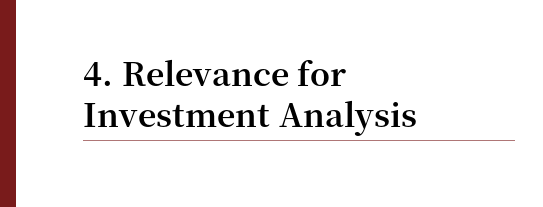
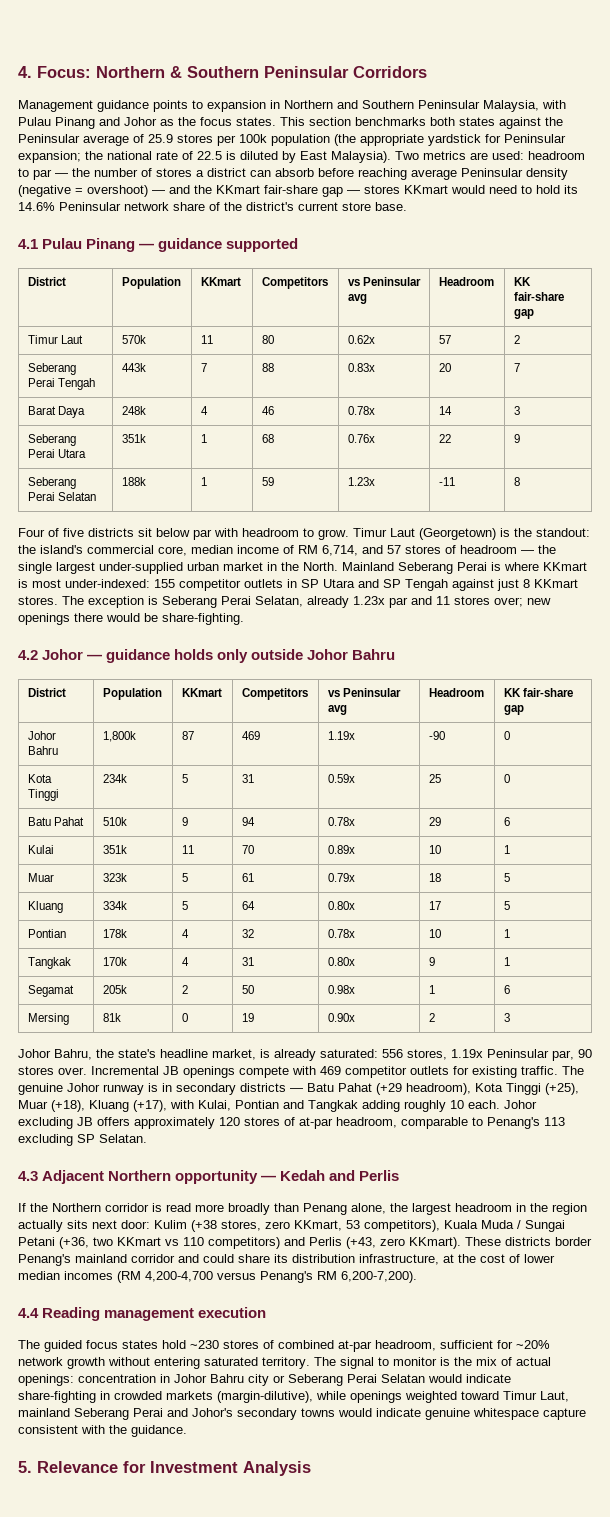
(113, 74) none -> [37,66,427,78] [18,100,566,112] [18,117,563,129] [18,134,566,146] [18,151,585,163] [18,168,568,180] [18,185,578,197] [18,202,407,211] [18,238,299,252] [27,277,66,286] [121,277,181,289] [200,277,241,286] [261,277,328,289] [347,277,421,286] [347,294,367,304] [438,277,494,286] [513,277,531,286] [513,292,564,301] [513,309,534,319] [27,335,83,344] [121,335,146,344] [200,335,213,344] [261,335,274,344] [347,335,375,344] [438,335,451,344] [513,335,520,344] [27,363,76,375] [27,378,95,390] [121,363,146,372] [200,363,207,372] [261,363,274,372] [347,363,375,372] [438,363,451,372] [513,363,520,372] [27,406,85,418] [121,406,146,415] [200,406,208,415] [261,406,274,415] [347,406,375,415] [438,406,452,415] [513,406,520,415] [27,434,76,446] [27,449,86,458] [121,434,146,443] [200,434,207,443] [261,434,274,443] [347,434,375,443] [438,434,451,443] [513,434,520,443] [27,477,76,489] [27,492,96,501] [121,477,146,486] [200,477,207,486] [261,477,274,486] [347,477,375,486] [438,477,455,486] [513,477,520,486] [18,528,590,540] [18,545,556,556] [18,562,587,574] [18,579,578,591] [18,596,551,608] [18,613,244,625] [18,649,396,663] [27,688,66,697] [102,688,162,700] [181,688,222,697] [241,688,308,700] [327,688,401,697] [327,705,347,715] [428,688,484,697] [503,688,573,697] [503,705,524,715] [27,731,56,740] [27,746,58,755] [102,731,136,742] [181,731,194,740] [241,731,260,740] [327,731,355,740] [428,731,445,740] [503,731,510,740] [27,774,52,783] [27,789,59,801] [102,774,127,783] [181,774,188,783] [241,774,254,783] [327,774,355,783] [428,774,441,783] [503,774,510,783] [27,817,84,826] [102,817,127,826] [181,817,188,826] [241,817,255,826] [327,817,355,826] [428,817,441,826] [503,817,510,826] [27,845,54,854] [102,845,127,854] [181,845,194,854] [241,845,254,854] [327,845,355,854] [428,845,441,854] [503,845,510,854] [27,873,54,882] [102,873,127,882] [181,873,188,882] [241,873,254,882] [327,873,355,882] [428,873,441,882] [503,873,510,882] [27,901,63,913] [102,901,127,910] [181,901,188,910] [241,901,255,910] [327,901,355,910] [428,901,441,910] [503,901,510,910] [27,929,66,938] [102,929,127,938] [181,929,189,938] [241,929,254,938] [327,929,355,938] [428,929,441,938] [503,929,510,938] [27,957,71,969] [102,957,127,966] [181,957,189,966] [241,957,254,966] [327,957,355,966] [428,957,435,966] [503,957,510,966] [27,985,74,997] [102,985,127,994] [181,985,188,994] [241,985,254,994] [327,985,355,994] [428,985,435,994] [503,985,510,994] [27,1013,69,1025] [102,1013,121,1022] [181,1013,188,1022] [241,1013,254,1022] [327,1013,355,1022] [428,1013,435,1022] [503,1013,510,1022] [18,1049,592,1061] [18,1066,584,1078] [18,1083,579,1095] [18,1100,537,1112] [18,1117,565,1129] [18,1134,147,1146] [18,1170,400,1184] [18,1203,587,1215] [18,1220,565,1232] [18,1237,592,1249] [18,1254,555,1266] [18,1271,417,1283] [18,1307,267,1321] [18,1340,550,1352] [18,1357,551,1369] [18,1374,511,1386] [18,1391,569,1403] [18,1408,586,1420] [18,1425,187,1437] [18,1461,32,1473] Focus: Northern & Southern Peninsular Corridors // Management guidance points to expansion in Northern and Southern Peninsular Malaysia, with Pulau Pinang and Johor as the focus states. This section benchmarks both states against the Peninsular average of 25.9 stores per 100k population (the appropriate yardstick for Peninsular expansion; the national rate of 22.5 is diluted by East Malaysia). Two metrics are used: headroom to par — the number of stores a district can absorb before reaching average Peninsular density (negative = overshoot) — and the KKmart fair-share gap — stores KKmart would need to hold its 14.6% Peninsular network share of the district's current store base. // 4.1 Pulau Pinang — guidance supported // District | Population | KKmart | Competitors | vs Peninsular avg | Headroom | KK fair-share gap // Timur Laut | 570k | 11 | 80 | 0.62x | 57 | 2 // Seberang Perai Tengah | 443k | 7 | 88 | 0.83x | 20 | 7 // Barat Daya | 248k | 4 | 46 | 0.78x | 14 | 3 // Seberang Perai Utara | 351k | 1 | 68 | 0.76x | 22 | 9 // Seberang Perai Selatan | 188k | 1 | 59 | 1.23x | -11 | 8 // Four of five districts sit below par with headroom to grow. Timur Laut (Georgetown) is the standout: the island's commercial core, median income of RM 6,714, and 57 stores of headroom — the single largest under-supplied urban market in the North. Mainland Seberang Perai is where KKmart is most under-indexed: 155 competitor outlets in SP Utara and SP Tengah against just 8 KKmart stores. The exception is Seberang Perai Selatan, already 1.23x par and 11 stores over; new openings there would be share-fighting. // 4.2 Johor — guidance holds only outside Johor Bahru // District | Population | KKmart | Competitors | vs Peninsular avg | Headroom | KK fair-share gap // Johor Bahru | 1,800k | 87 | 469 | 1.19x | -90 | 0 // Kota Tinggi | 234k | 5 | 31 | 0.59x | 25 | 0 // Batu Pahat | 510k | 9 | 94 | 0.78x | 29 | 6 // Kulai | 351k | 11 | 70 | 0.89x | 10 | 1 // Muar | 323k | 5 | 61 | 0.79x | 18 | 5 // Kluang | 334k | 5 | 64 | 0.80x | 17 | 5 // Pontian | 178k | 4 | 32 | 0.78x | 10 | 1 // Tangkak | 170k | 4 | 31 | 0.80x | 9 | 1 // Segamat | 205k | 2 | 50 | 0.98x | 1 | 6 // Mersing | 81k | 0 | 19 | 0.90x | 2 | 3 // Johor Bahru, the state's headline market, is already saturated: 556 stores, 1.19x Peninsular par, 90 stores over. Incremental JB openings compete with 469 competitor outlets for existing traffic. The genuine Johor runway is in secondary districts — Batu Pahat (+29 headroom), Kota Tinggi (+25), Muar (+18), Kluang (+17), with Kulai, Pontian and Tangkak adding roughly 10 each. Johor excluding JB offers approximately 120 stores of at-par headroom, comparable to Penang's 113 excluding SP Selatan. // 4.3 Adjacent Northern opportunity — Kedah and Perlis // If the Northern corridor is read more broadly than Penang alone, the largest headroom in the region actually sits next door: Kulim (+38 stores, zero KKmart, 53 competitors), Kuala Muda / Sungai Petani (+36, two KKmart vs 110 competitors) and Perlis (+43, zero KKmart). These districts border Penang's mainland corridor and could share its distribution infrastructure, at the cost of lower median incomes (RM 4,200-4,700 versus Penang's RM 6,200-7,200). // 4.4 Reading management execution // The guided focus states hold ~230 stores of combined at-par headroom, sufficient for ~20% network growth without entering saturated territory. The signal to monitor is the mix of actual openings: concentration in Johor Bahru city or Seberang Perai Selatan would indicate share-fighting in crowded markets (margin-dilutive), while openings weighted toward Timur Laut, mainland Seberang Perai and Johor's secondary towns would indicate genuine whitespace capture consistent with the guidance. // 5.

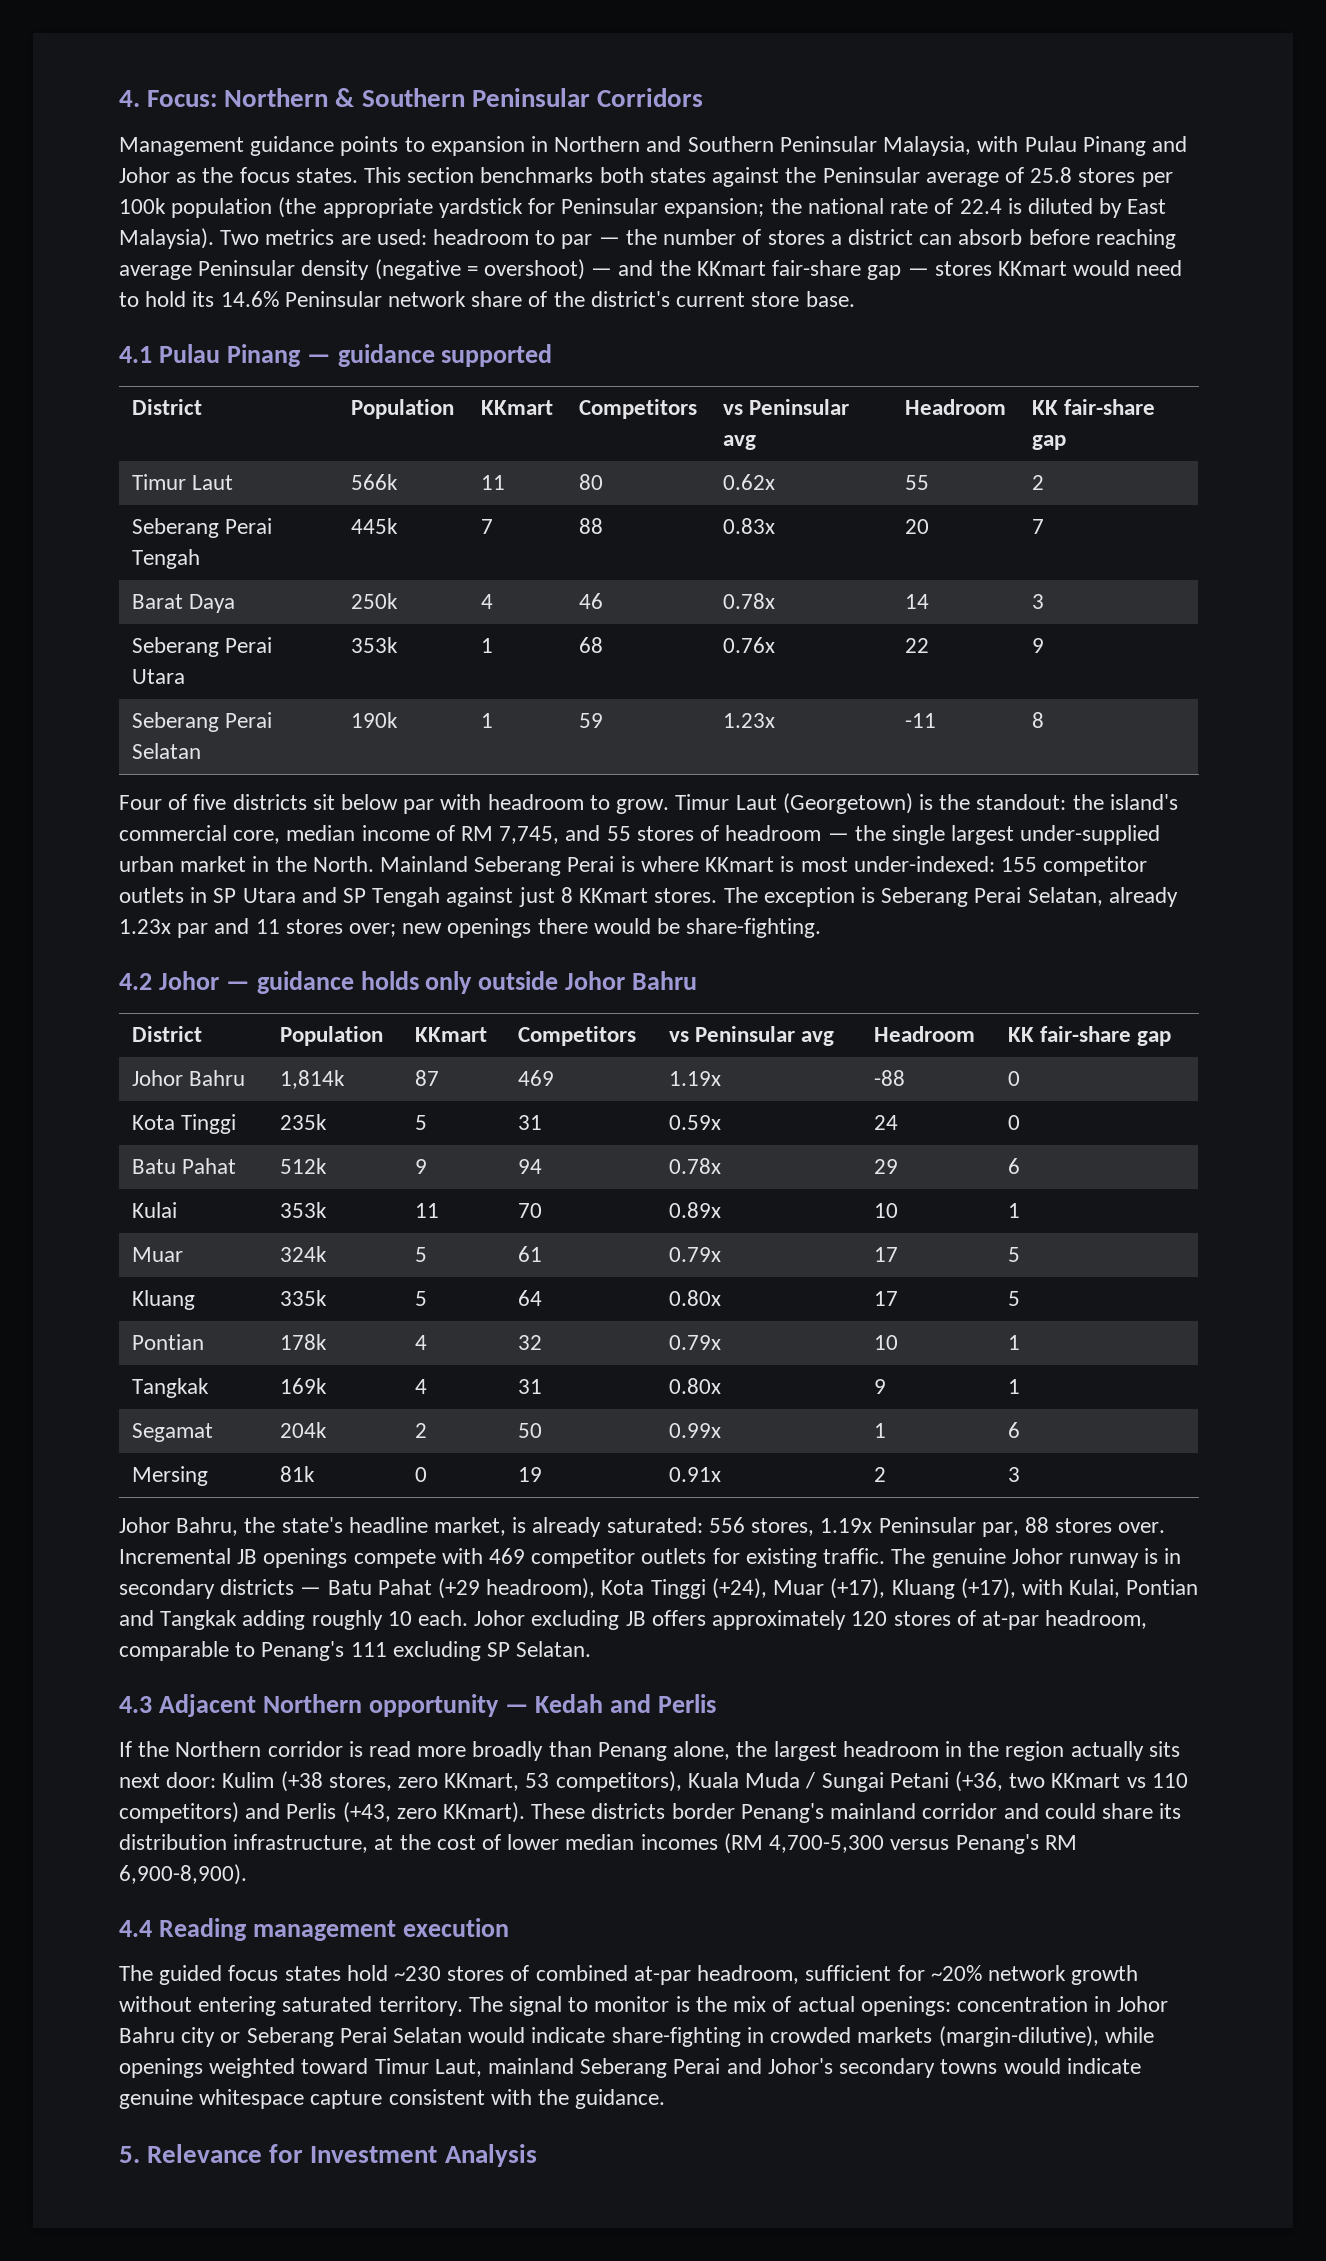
[148,134,173,143] 25.9 -> [1030,167,1073,183] 25.8
[197,151,222,160] 22.5 -> [959,199,1002,214] 22.4
[121,335,146,344] 570k -> [350,474,398,490] 566k
[438,335,451,344] 57 -> [904,475,929,490] 55
[121,363,146,372] 443k -> [350,518,398,534] 445k
[121,406,146,415] 248k -> [350,593,398,609] 250k
[121,434,146,443] 351k -> [350,637,398,653] 353k
[121,477,146,486] 188k -> [350,712,398,728] 190k
[322,545,401,556] 6,714, and 57 -> [499,825,631,844] 7,745, and 55
[102,731,136,742] 1,800k -> [279,1070,345,1089] 1,814k
[428,731,445,740] -90 -> [873,1070,905,1086] -88
[102,774,127,783] 234k -> [279,1114,327,1130] 235k
[428,774,441,783] 25 -> [873,1115,898,1130] 24
[102,817,127,826] 510k -> [279,1158,327,1174] 512k
[102,845,127,854] 351k -> [279,1202,327,1218] 353k
[102,873,127,882] 323k -> [279,1246,327,1262] 324k
[428,873,441,882] 18 -> [873,1247,898,1262] 17
[102,901,127,910] 334k -> [279,1290,327,1306] 335k
[327,929,355,938] 0.78x -> [668,1335,721,1350] 0.79x
[102,957,127,966] 170k -> [279,1378,327,1394] 169k
[102,985,127,994] 205k -> [279,1422,327,1438] 204k
[327,985,355,994] 0.98x -> [668,1423,721,1438] 0.99x
[327,1013,355,1022] 0.90x -> [668,1467,721,1482] 0.91x
[578,1049,592,1058] 90 -> [1024,1517,1049,1533] 88
[545,1083,579,1095] [18,1100,85,1112] (+25), Muar (+18), -> [711,1578,886,1599] (+24), Muar (+17),
[544,1117,565,1126] 113 -> [350,1642,387,1657] 111
[145,1271,213,1282] 4,200-4,700 -> [769,1835,885,1853] 4,700-5,300
[341,1271,417,1283] 6,200-7,200). -> [119,1864,247,1885] 6,900-8,900).

